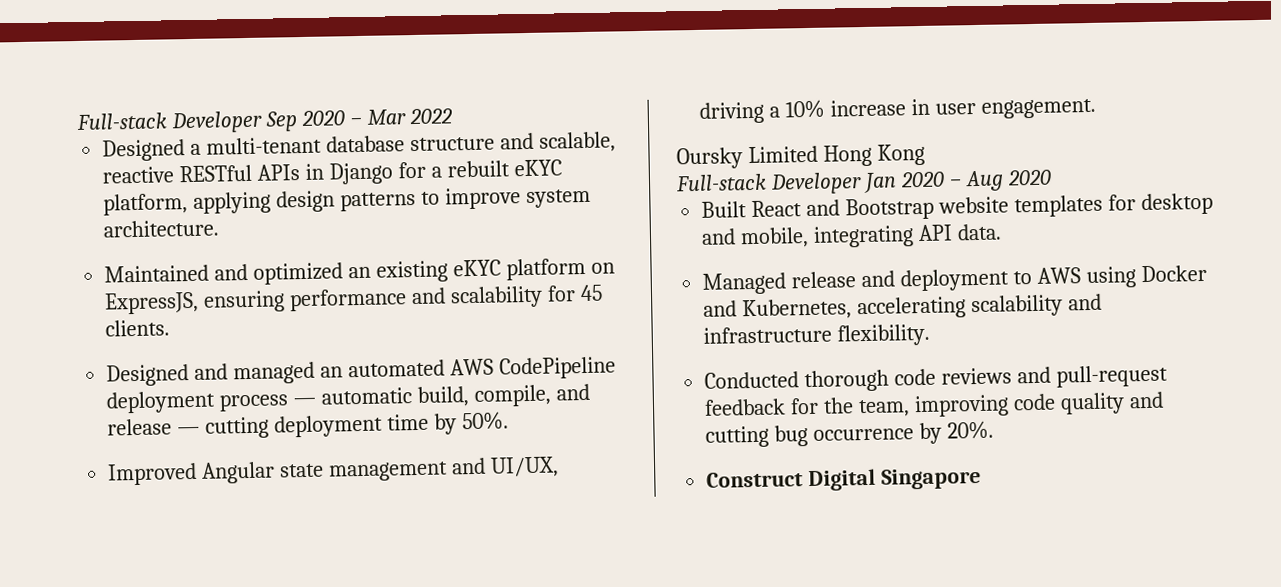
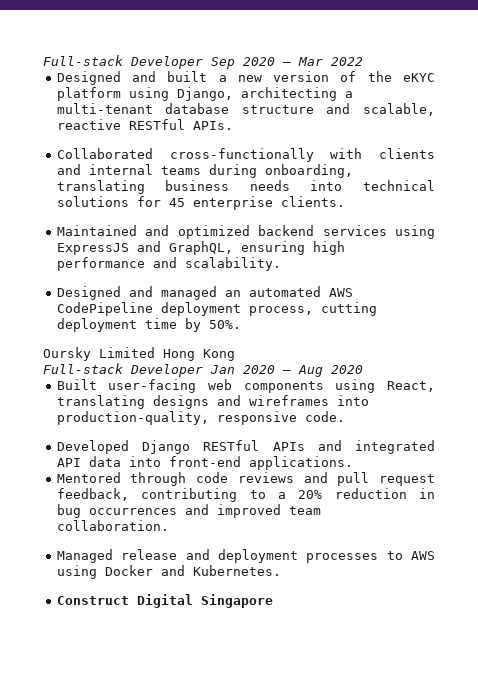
(186, 150) none -> [132,71,435,82] [56,87,337,101] and built a new version of the eKYC platform using Django, architecting
[257,159,562,185] [103,187,591,216] [103,219,220,238] [104,257,615,285] [104,284,603,315] [105,319,171,337] APIs in Django for a rebuilt eKYC platform, applying design patterns to improve system architecture. // Maintained and optimized an existing eKYC platform on ExpressJS, ensuring performance and scalability for 45 clients. -> [192,121,233,130] [56,148,435,162] [56,164,353,178] [56,180,435,194] [56,196,345,210] [56,225,435,239] [56,241,345,255] [56,257,281,271] APIs. // Collaborated cross-functionally with clients and internal teams during onboarding, translating business needs into technical solutions for 45 enterprise clients. // Maintained and optimized backend services using ExpressJS and GraphQL, ensuring high performance and scalability.
[219,383,590,412] [107,418,201,436] process — automatic build, compile, and release — -> [248,306,313,316] process,
[107,456,559,486] [699,98,1096,124] // Improved Angular state management and UI/UX, driving a 10% increase in user engagement. -> (241, 324) none
[751,192,1213,221] [701,223,1002,249] React and Bootstrap website templates for desktop and mobile, integrating API data. -> [108,379,435,393] [56,395,369,409] [56,411,345,425] [56,440,435,454] [56,456,353,470] [56,472,435,486] [56,488,435,502] [56,504,321,518] [56,520,169,531] user-facing web components using React, translating designs and wireframes into production-quality, responsive code. // Developed Django RESTful APIs and integrated API data into front-end applications. // Mentored through code reviews and pull request feedback, contributing to a 20% reduction in bug occurrences and improved team collaboration.
(1010, 280) none -> [306,553,379,563] processes
[742,293,1102,321] [703,323,931,347] [704,364,1168,393] [704,391,1164,418] [705,420,994,448] Kubernetes, accelerating scalability and infrastructure flexibility. // Conducted thorough code reviews and pull-request feedback for the team, improving code quality and cutting bug occurrence by 20%. -> [192,565,281,576] Kubernetes.

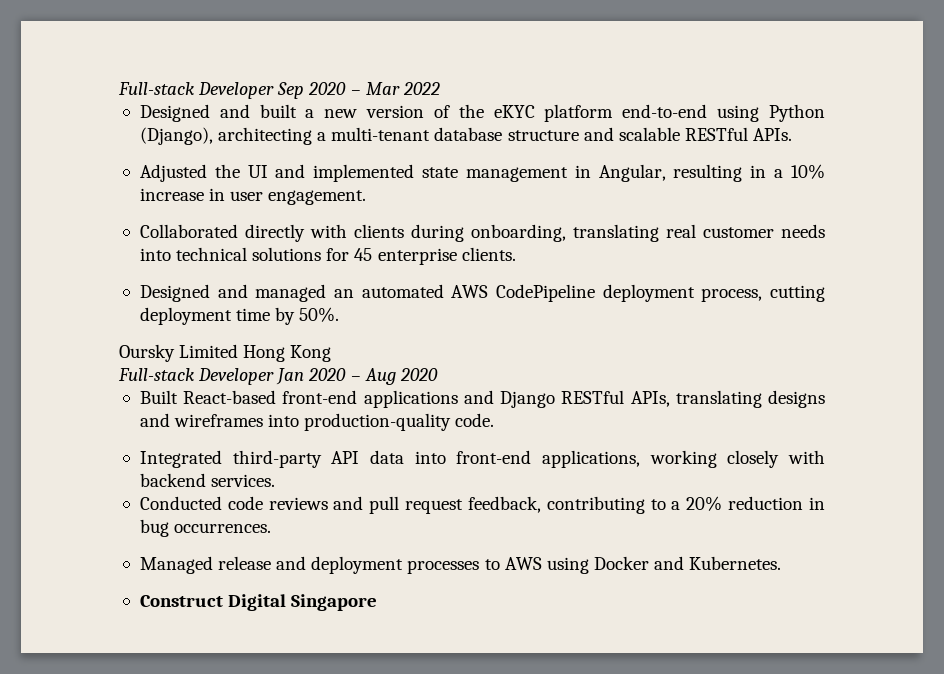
[128,87,233,101] using Django, -> [622,104,825,122] [139,127,213,145] end-to-end using Python (Django),
[363,103,435,116] [56,119,121,130] scalable, reactive -> [618,127,680,141] scalable
(233, 125) none -> [139,164,826,182] [139,188,367,205] // Adjusted the UI and implemented state management in Angular, resulting in a 10% increase in user engagement.
[169,148,314,162] cross-functionally -> [244,224,305,242] directly
[56,164,201,175] and internal teams -> (404, 231) none
[165,180,230,191] business -> [665,224,774,238] real customer
[56,225,435,239] [56,241,345,255] [56,257,281,271] // Maintained and optimized backend services using ExpressJS and GraphQL, ensuring high performance and scalability. -> (516, 254) none
[108,379,435,393] user-facing web components using React, -> [183,390,670,408] React-based front-end applications and Django RESTful APIs,
[56,411,297,425] production-quality, responsive -> [304,413,452,431] production-quality
[56,440,435,454] [56,456,353,470] [56,472,187,486] Developed Django RESTful APIs and integrated API data into front-end applications. // Mentored through -> [139,450,826,468] [139,473,276,487] [139,496,222,510] Integrated third-party API data into front-end applications, working closely with backend services. // Conducted
[88,504,321,518] [56,520,169,531] occurrences and improved team collaboration. -> [174,523,272,533] occurrences.

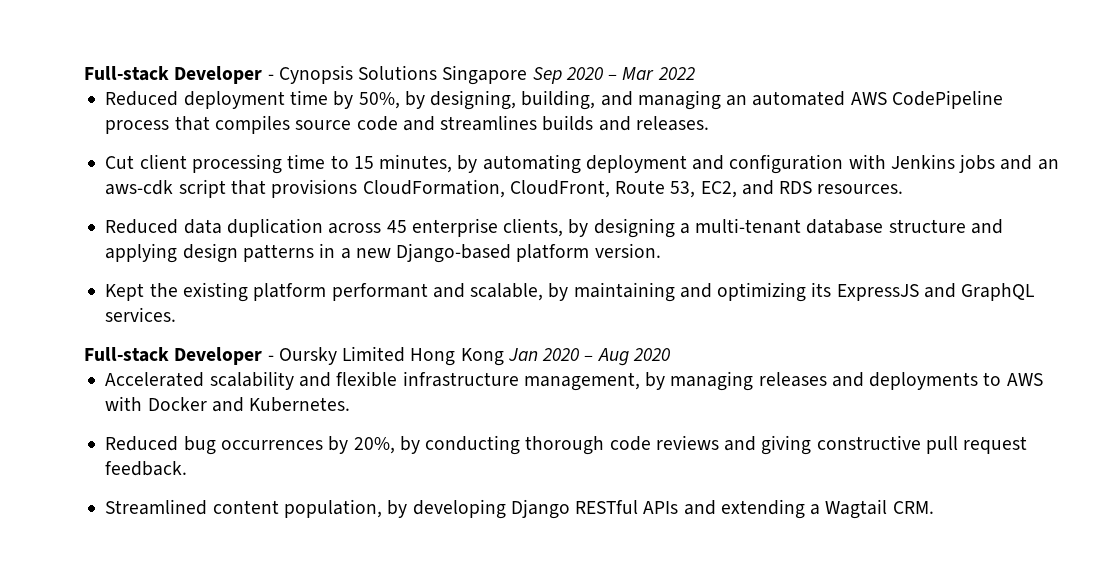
[118,82,275,99] Full-stack Developer -> [84,65,528,85] Full-stack Developer - Cynopsis Solutions Singapore
[139,104,825,122] [139,127,313,145] Designed and built a new version of the eKYC platform end-to-end using Python (Django), architecting -> [105,90,1003,110] [105,115,709,134] [105,154,1059,174] [105,179,904,198] [105,218,675,238] Reduced deployment time by 50%, by designing, building, and managing an automated AWS CodePipeline process that compiles source code and streamlines builds and releases. // Cut client processing time to 15 minutes, by automating deployment and configuration with Jenkins jobs and an aws-cdk script that provisions CloudFormation, CloudFront, Route 53, EC2, and RDS resources. // Reduced data duplication across 45 enterprise clients, by designing
[618,127,793,141] [139,164,826,182] [139,188,367,205] [139,224,825,242] [139,247,516,265] [139,284,826,302] [139,307,340,325] scalable RESTful APIs. // Adjusted the UI and implemented state management in Angular, resulting in a 10% increase in user engagement. // Collaborated directly with clients during onboarding, translating real customer needs into technical solutions for 45 enterprise clients. // Designed and managed an automated AWS CodePipeline deployment process, cutting deployment time by 50%. // -> [105,243,661,263] [105,282,1035,302] [105,307,177,322] [84,347,274,365] applying design patterns in a new Django-based platform version. // Kept the existing platform performant and scalable, by maintaining and optimizing its ExpressJS and GraphQL services. // Full-stack Developer -
[118,368,275,385] // Full-stack Developer -> (504, 357) none
[139,390,826,408] [139,413,495,431] [139,450,826,468] [139,473,276,487] [139,496,826,514] [139,519,272,537] [139,556,480,574] Built React-based front-end applications and Django RESTful APIs, translating designs and wireframes into production-quality code. // Integrated third-party API data into front-end applications, working closely with backend services. // Conducted code reviews and pull request feedback, contributing to a 20% reduction in bug occurrences. // Managed release and deployment processes -> [105,371,979,391] Accelerated scalability and flexible infrastructure management, by managing releases and deployments
[546,557,589,574] using -> [105,396,143,411] with
[139,594,378,611] Construct Digital Singapore -> [105,435,1028,455] [105,461,188,476] [105,499,934,519] Reduced bug occurrences by 20%, by conducting thorough code reviews and giving constructive pull request feedback. // Streamlined content population, by developing Django RESTful APIs and extending a Wagtail CRM.

